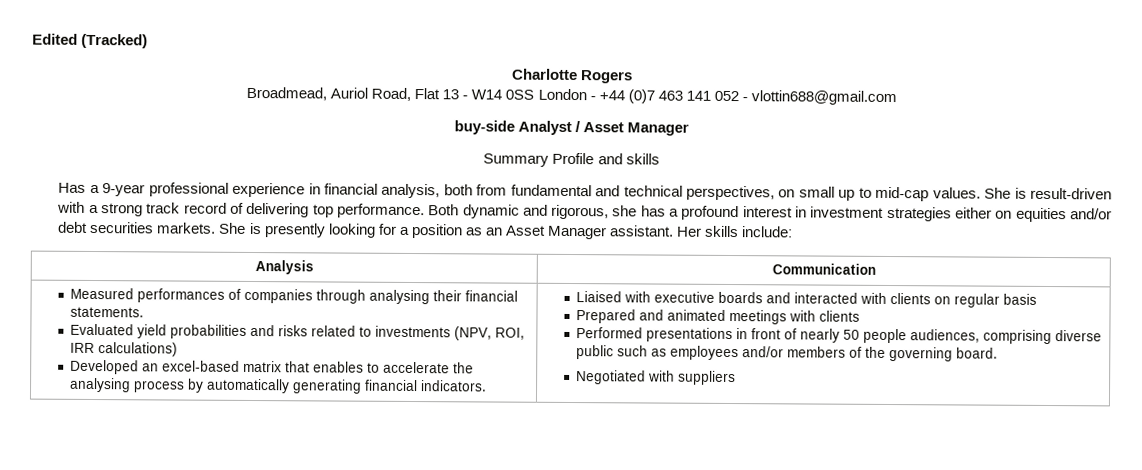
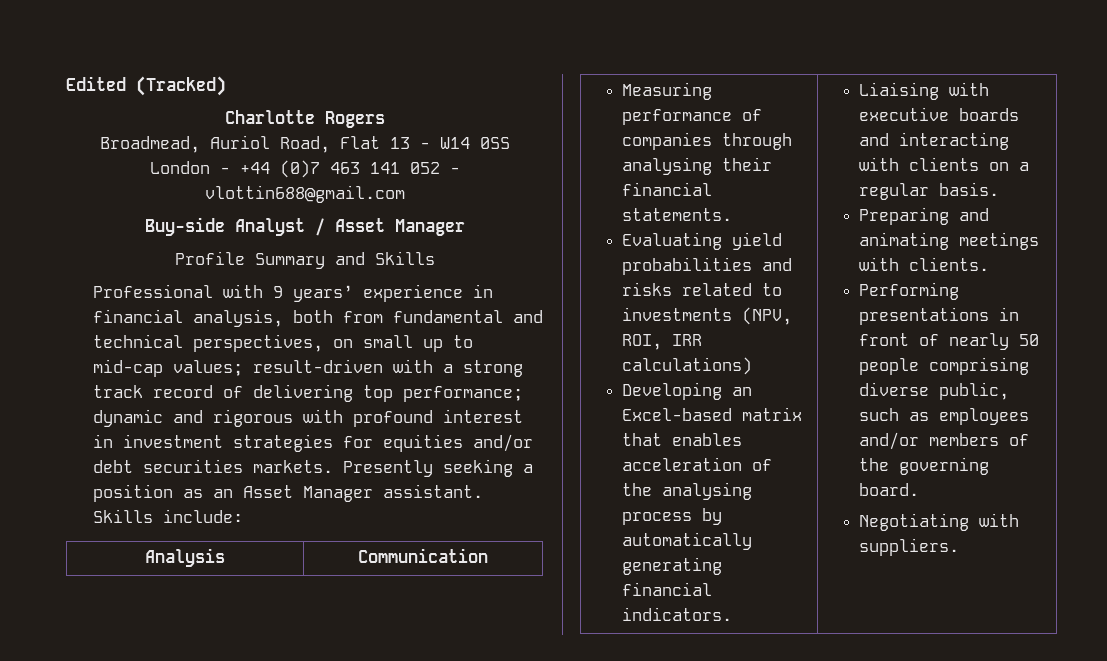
[453,120,515,135] buy-side -> [144,217,225,236] Buy-side
[483,152,660,167] [58,182,229,197] Summary Profile and skills // Has a 9-year professional -> [174,251,435,269] [92,284,353,302] Profile Summary and Skills // Professional with 9 years’
[932,187,1027,199] values. She is -> [172,360,243,376] values;
[336,203,680,220] performance. Both dynamic and rigorous, she has a -> [402,386,523,402] [92,409,343,427] performance; dynamic and rigorous with
[955,207,1013,219] either on -> [342,436,373,448] for
[219,222,397,238] She is presently looking for -> [342,459,513,477] Presently seeking
[676,225,740,238] Her skills -> [92,509,153,523] Skills
[69,287,225,303] Measured performances -> [622,82,713,100] [622,109,733,125] Measuring performance
[69,323,134,336] Evaluated -> [622,232,723,250] Evaluating
[69,359,240,375] Developed an excel-based -> [622,382,753,400] [622,408,733,421] Developing an Excel-based
[366,361,450,374] to accelerate -> [622,457,773,471] acceleration of
[575,291,622,303] Liaised -> [859,82,940,100] Liaising
[793,292,858,304] interacted -> [899,132,1010,150] interacting
[953,293,1037,308] [575,309,860,325] [575,327,643,339] regular basis // Prepared and animated meetings with clients // Performed -> [1019,162,1030,171] [859,182,1000,200] [859,207,990,225] [859,232,1040,250] [859,257,990,271] [859,282,960,300] a regular basis. // Preparing and animating meetings with clients. // Performing
[909,329,980,343] audiences, -> (920, 366) none
[575,345,614,360] public -> [939,382,1010,400] public,
[575,370,736,386] Negotiated with suppliers -> [859,513,1020,531] [859,538,960,556] Negotiating with suppliers.

